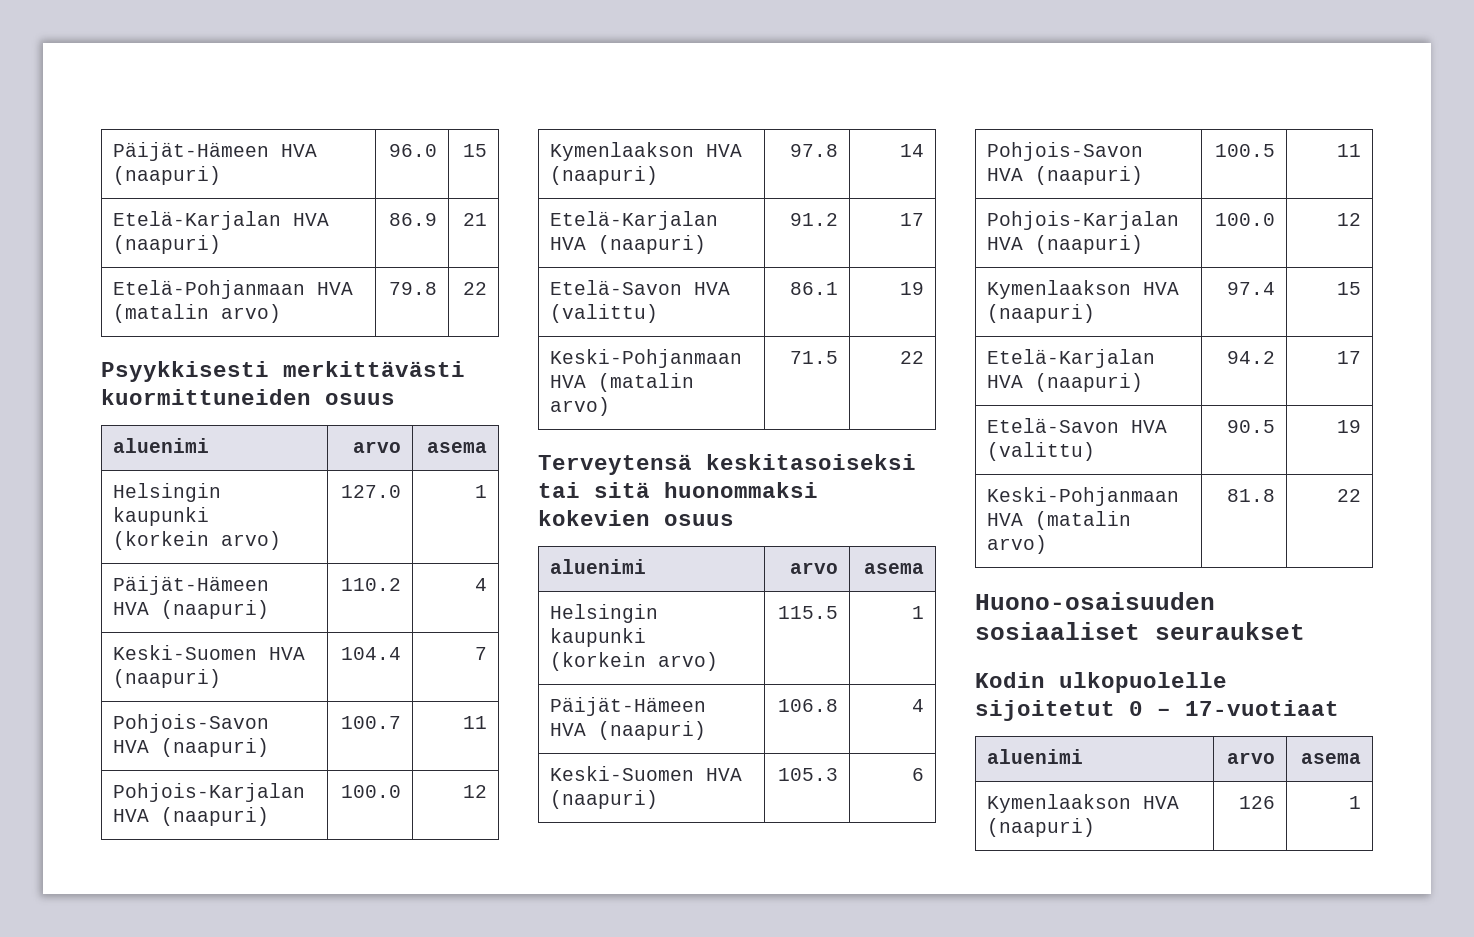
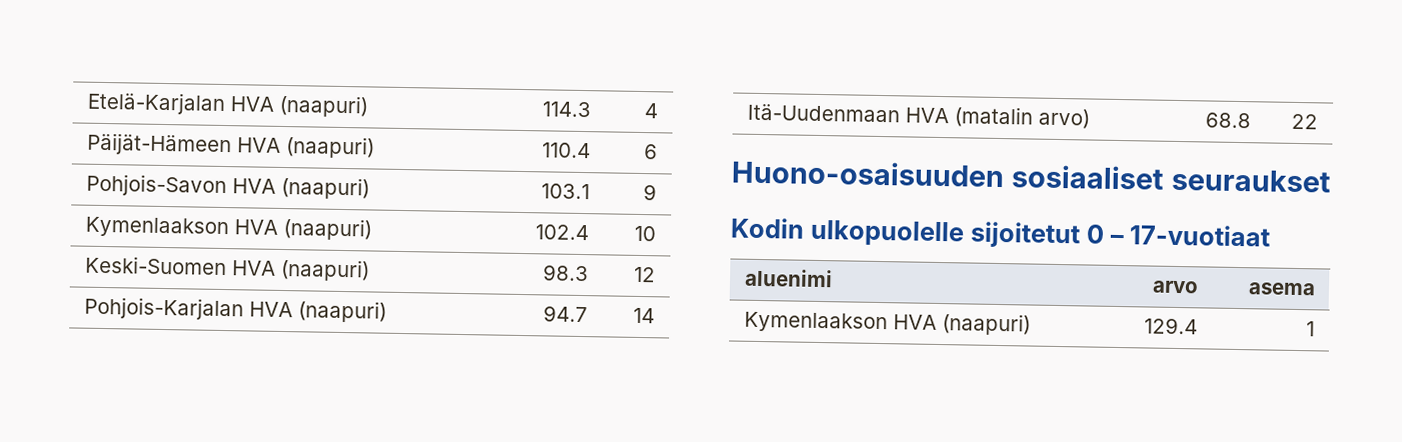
[113,142,318,161] [113,166,222,185] [388,144,437,157] [462,144,487,157] [113,211,330,230] [113,235,222,254] [388,213,437,226] [462,213,487,226] [113,280,354,299] [113,304,282,323] [388,282,437,295] [462,282,487,295] [101,361,465,382] [101,389,395,405] [113,438,210,453] [352,441,401,453] [426,442,487,453] [113,483,222,502] [113,507,210,526] [113,531,282,550] [340,485,401,498] [474,485,487,498] [113,576,270,595] [113,600,270,619] [340,578,401,591] [474,578,487,591] [113,645,306,660] [113,669,222,688] [340,647,401,660] [474,647,487,660] [113,714,270,733] [113,738,270,757] [340,716,401,729] [462,716,487,729] [113,783,306,802] [113,807,270,826] [340,785,401,798] [462,785,487,798] [550,142,743,161] [550,166,659,185] [789,144,838,157] [899,144,924,157] [550,211,719,230] [550,235,707,254] [789,213,838,226] [899,213,924,226] [550,280,731,295] [550,304,659,323] [789,282,838,295] [899,282,924,295] [550,349,743,368] [550,373,695,392] [550,397,611,416] [789,351,838,364] [899,351,924,364] [538,454,916,475] [538,482,818,498] [538,510,734,526] [550,559,647,574] [789,562,838,574] [863,563,924,574] [550,604,659,623] [550,628,647,647] [550,652,719,671] [777,606,838,619] [911,606,924,619] [550,697,707,716] [550,721,707,740] [777,699,838,712] [911,699,924,712] [550,766,743,781] [550,790,659,809] [777,768,838,781] [911,768,924,781] [987,142,1144,161] [987,166,1144,185] [1214,144,1275,157] [1336,144,1361,157] [987,211,1180,230] [987,235,1144,254] [1214,213,1275,226] [1336,213,1361,226] [987,280,1180,299] [987,304,1096,323] [1226,282,1275,295] [1336,282,1361,295] [987,349,1156,368] [987,373,1144,392] [1226,351,1275,364] [1336,351,1361,364] [987,418,1168,433] [987,442,1096,461] [1226,420,1275,433] [1336,420,1361,433] [987,487,1180,506] [987,511,1132,530] [987,535,1048,554] [1226,489,1275,502] Päijät-Hämeen HVA (naapuri) | 96.0 | 15 // Etelä-Karjalan HVA (naapuri) | 86.9 | 21 // Etelä-Pohjanmaan HVA (matalin arvo) | 79.8 | 22 // Psyykkisesti merkittävästi kuormittuneiden osuus // aluenimi | arvo | asema // Helsingin kaupunki (korkein arvo) | 127.0 | 1 // Päijät-Hämeen HVA (naapuri) | 110.2 | 4 // Keski-Suomen HVA (naapuri) | 104.4 | 7 // Pohjois-Savon HVA (naapuri) | 100.7 | 11 // Pohjois-Karjalan HVA (naapuri) | 100.0 | 12 // Kymenlaakson HVA (naapuri) | 97.8 | 14 // Etelä-Karjalan HVA (naapuri) | 91.2 | 17 // Etelä-Savon HVA (valittu) | 86.1 | 19 // Keski-Pohjanmaan HVA (matalin arvo) | 71.5 | 22 // Terveytensä keskitasoiseksi tai sitä huonommaksi kokevien osuus // aluenimi | arvo | asema // Helsingin kaupunki (korkein arvo) | 115.5 | 1 // Päijät-Hämeen HVA (naapuri) | 106.8 | 4 // Keski-Suomen HVA (naapuri) | 105.3 | 6 // Pohjois-Savon HVA (naapuri) | 100.5 | 11 // Pohjois-Karjalan HVA (naapuri) | 100.0 | 12 // Kymenlaakson HVA (naapuri) | 97.4 | 15 // Etelä-Karjalan HVA (naapuri) | 94.2 | 17 // Etelä-Savon HVA (valittu) | 90.5 | 19 // Keski-Pohjanmaan HVA (matalin arvo) | 81.8 -> [87,91,370,118] [541,101,591,118] [643,103,658,119] [87,132,376,159] [541,142,591,159] [643,144,658,160] [86,173,371,200] [540,183,590,200] [642,184,657,201] [85,216,373,241] [534,224,589,241] [633,225,656,242] [85,255,371,282] [541,264,589,282] [632,266,656,283] [84,296,388,323] [542,305,588,323] [632,307,655,324] [747,103,1091,129] [1204,112,1251,129] Etelä-Karjalan HVA (naapuri) | 114.3 | 4 // Päijät-Hämeen HVA (naapuri) | 110.4 | 6 // Pohjois-Savon HVA (naapuri) | 103.1 | 9 // Kymenlaakson HVA (naapuri) | 102.4 | 10 // Keski-Suomen HVA (naapuri) | 98.3 | 12 // Pohjois-Karjalan HVA (naapuri) | 94.7 | 14 // Itä-Uudenmaan HVA (matalin arvo) | 68.8
[1238,796,1275,809] 126 -> [1143,317,1198,335] 129.4

